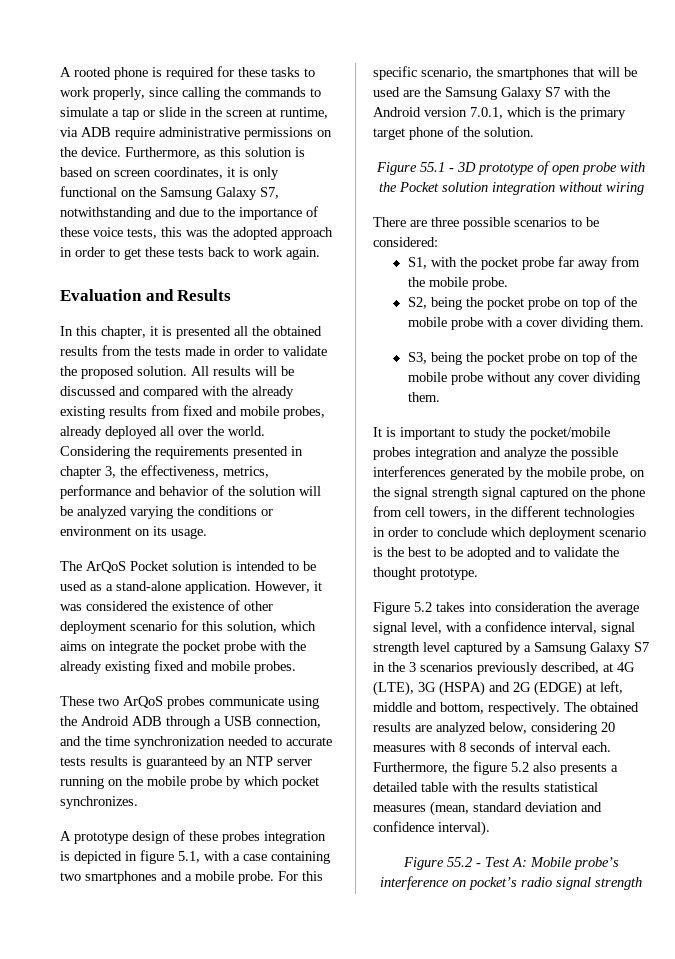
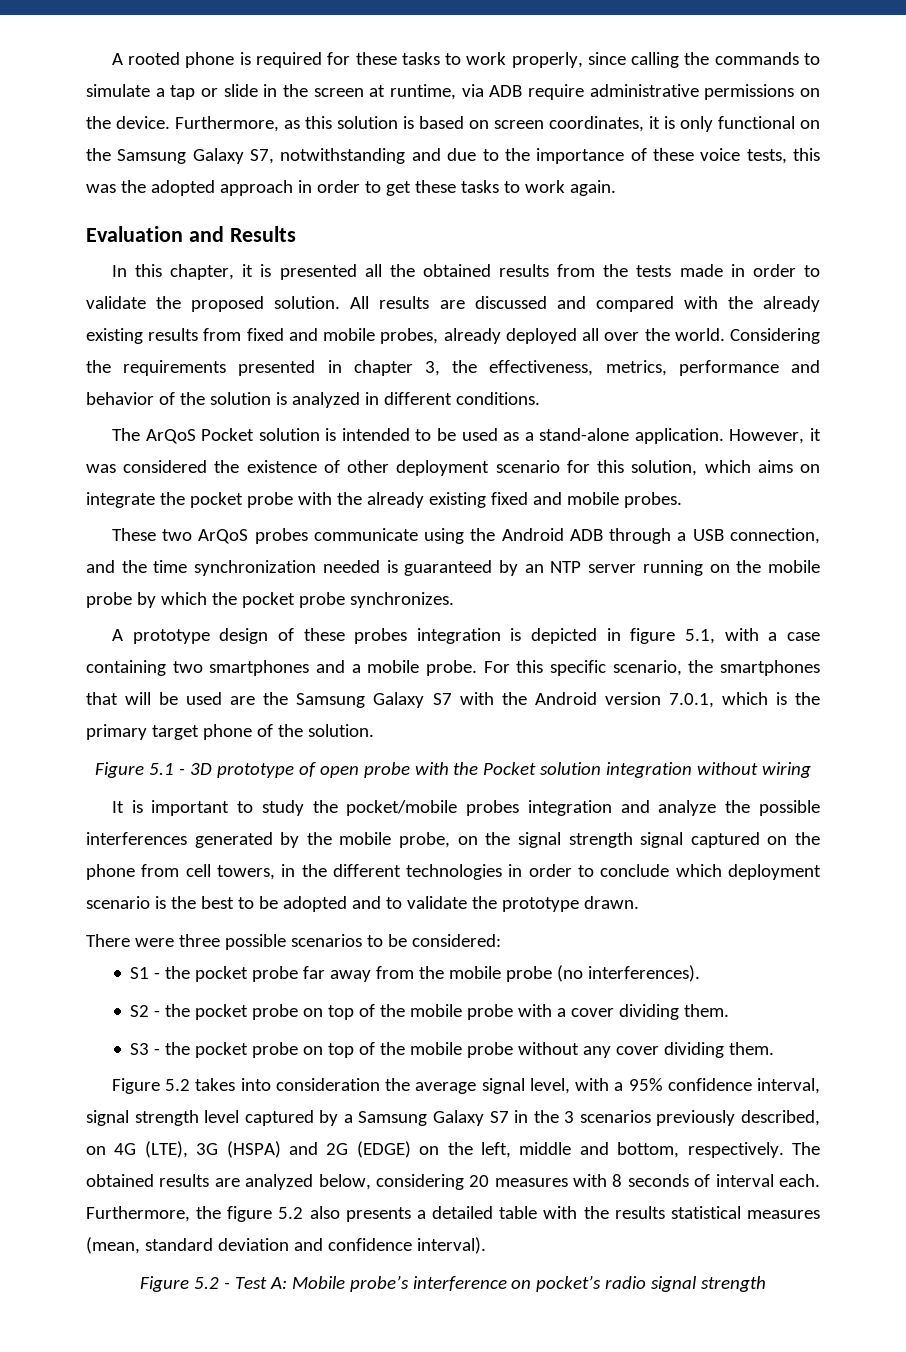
[178,247,235,257] tests back -> [460,180,499,193] tasks
[255,366,294,376] will be -> [439,300,465,309] are
[299,486,321,496] [60,506,273,519] [60,526,207,539] will be analyzed varying the conditions or environment on its usage. -> [275,392,540,408] is analyzed in different conditions.
[271,737,332,746] [60,756,128,766] to accurate tests results -> (380, 566) none
[282,776,319,789] pocket -> [211,592,345,608] the pocket probe
[420,162,445,172] 55.1 -> [148,763,174,775] 5.1
[373,217,599,230] [373,237,438,247] [407,256,640,270] [407,277,508,290] [407,296,637,310] [407,317,644,330] [407,351,637,365] [407,372,640,385] [407,392,440,402] // There are three possible scenarios to be considered: // S1, with the pocket probe far away from the mobile probe. // S2, being the pocket probe on top of the mobile probe with a cover dividing them. // S3, being the pocket probe on top of the mobile probe without any cover dividing them. -> (812, 770) none
[373,567,478,580] thought prototype. -> [501,896,639,912] [86,934,501,950] [130,965,701,982] [130,1004,730,1020] [130,1042,775,1058] prototype drawn. // There were three possible scenarios to be considered: // S1 - the pocket probe far away from the mobile probe (no interferences). // S2 - the pocket probe on top of the mobile probe with a cover dividing them. // S3 - the pocket probe on top of the mobile probe without any cover dividing them.
(482, 628) none -> [628,1078,663,1091] 95%
[603,663,613,672] at -> [86,1146,106,1155] on
[586,683,596,692] at -> [419,1142,473,1155] on the
[446,857,472,867] 55.2 -> [193,1277,219,1289] 5.2

